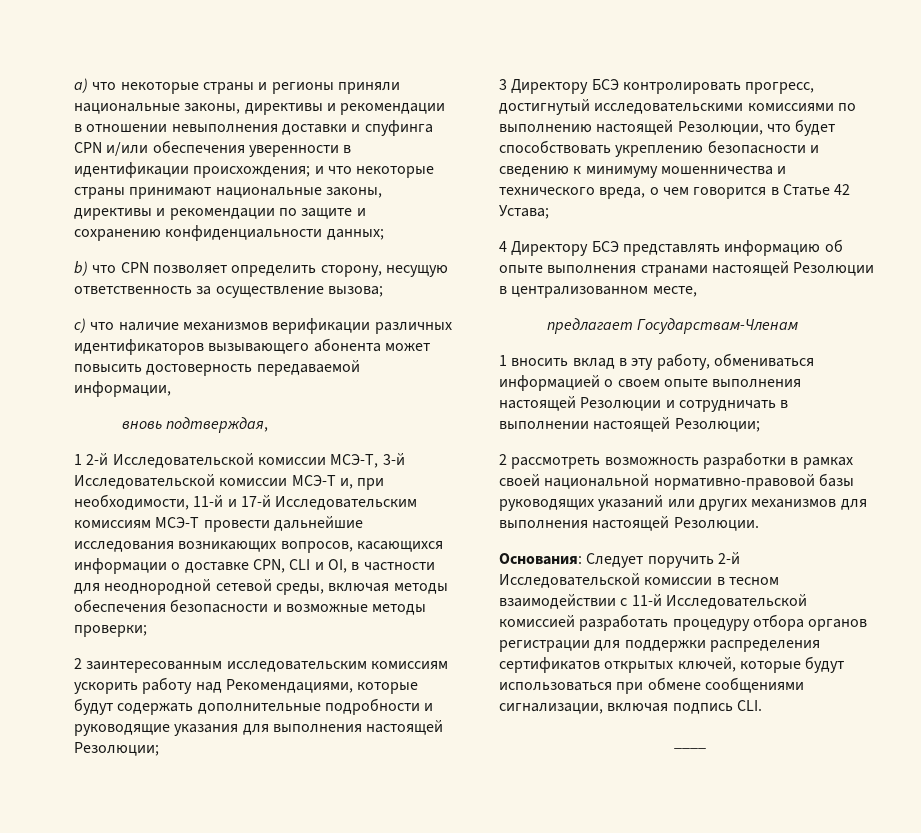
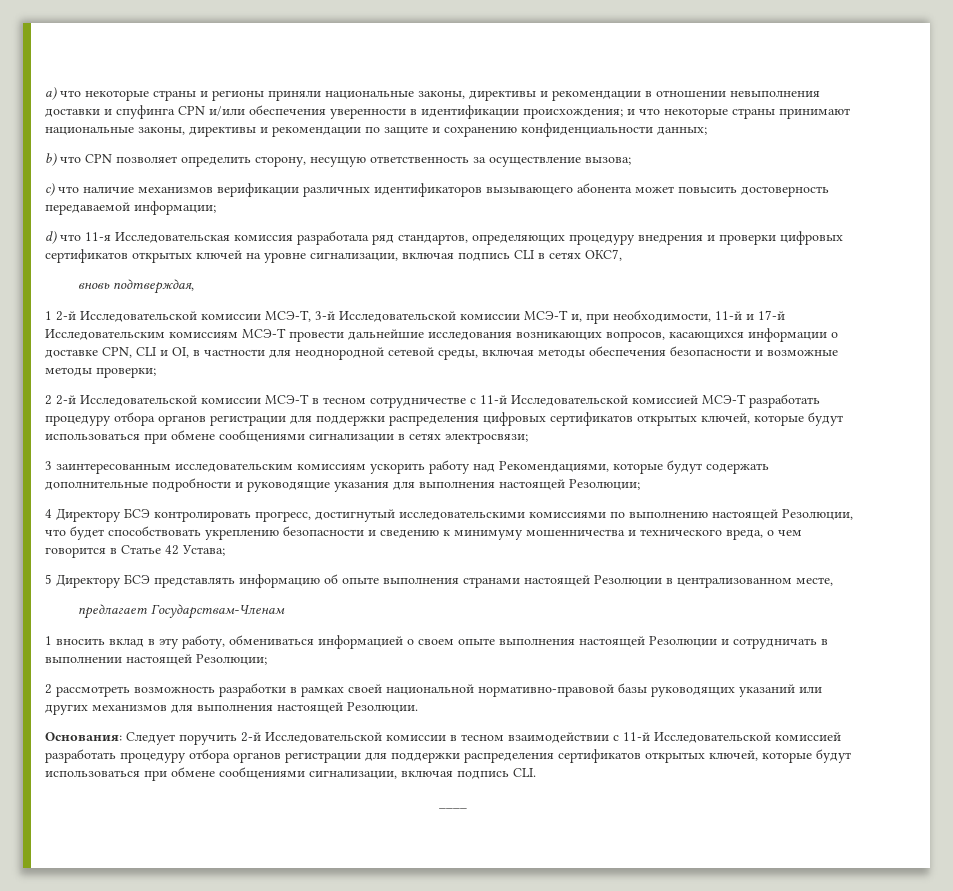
[74,381,171,397] информации, -> [134,201,216,215] [45,231,843,245] [45,249,622,263] информации; // d) что 11-я Исследовательская комиссия разработала ряд стандартов, определяющих процедуру внедрения и проверки цифровых сертификатов открытых ключей на уровне сигнализации, включая подпись CLI в сетях ОКС7,
(82, 663) none -> [56,394,820,408] [45,412,843,426] [45,430,528,444] [45,461,52,470] 2-й Исследовательской комиссии МСЭ-Т в тесном сотрудничестве с 11-й Исследовательской комиссией МСЭ-Т разработать процедуру отбора органов регистрации для поддержки распределения цифровых сертификатов открытых ключей, которые будут использоваться при обмене сообщениями сигнализации в сетях электросвязи; // 3
[499,79,507,90] 3 -> [45,509,52,518] 4
[499,241,507,252] 4 -> [45,574,52,584] 5

